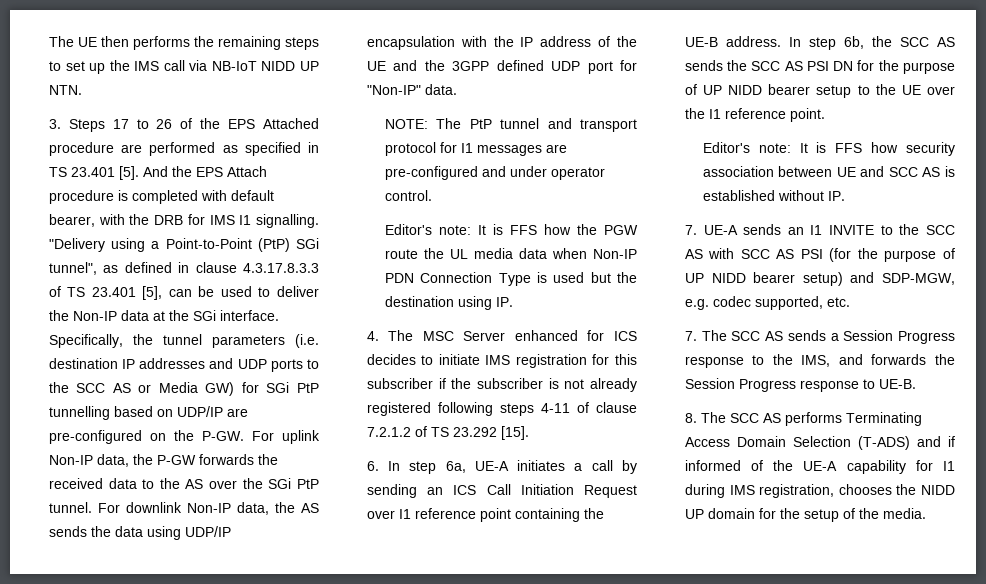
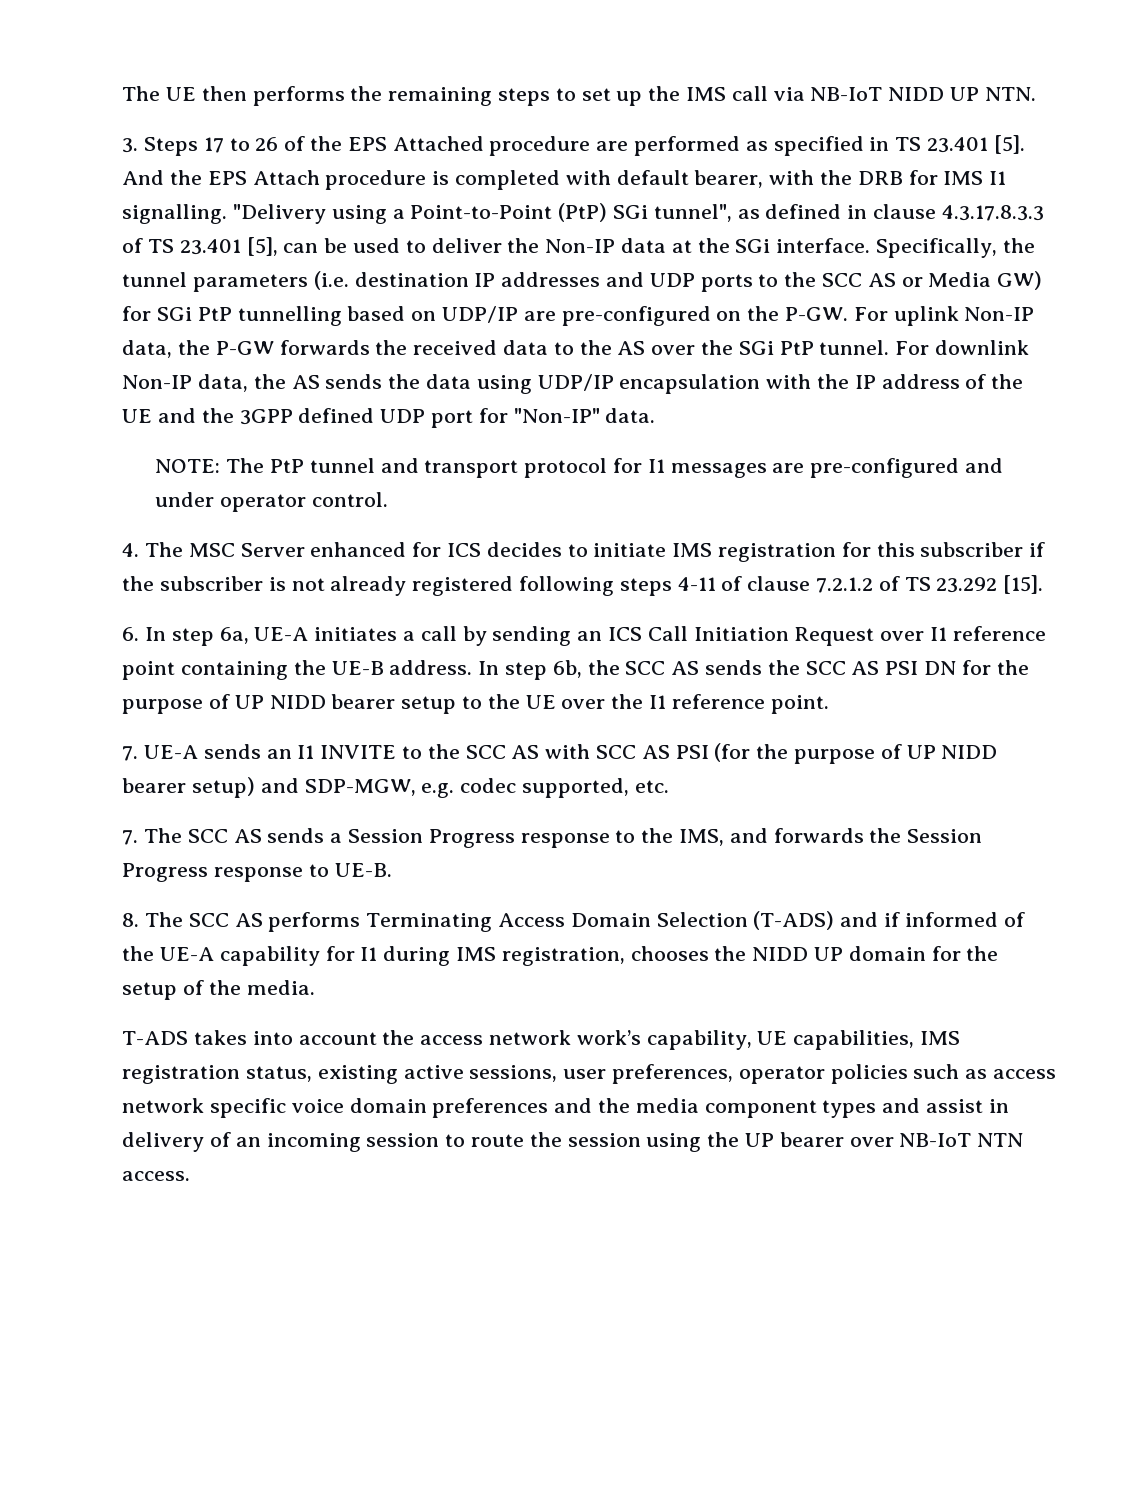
[384,224,638,235] [384,248,637,259] [384,272,637,286] [384,296,513,310] // Editor's note: It is FFS how the PGW route the UL media data when Non-IP PDN Connection Type is used but the destination using IP. -> (388, 499) none
[702,142,955,156] [702,166,955,177] [702,190,845,201] // Editor's note: It is FFS how security association between UE and SCC AS is established without IP. -> (829, 704) none
(926, 513) none -> [122,1030,961,1050] [122,1064,1057,1084] [122,1098,1009,1118] [122,1132,1024,1152] [122,1171,191,1181] // T-ADS takes into account the access network work’s capability, UE capabilities, IMS registration status, existing active sessions, user preferences, operator policies such as access network specific voice domain preferences and the media component types and assist in delivery of an incoming session to route the session using the UP bearer over NB-IoT NTN access.

